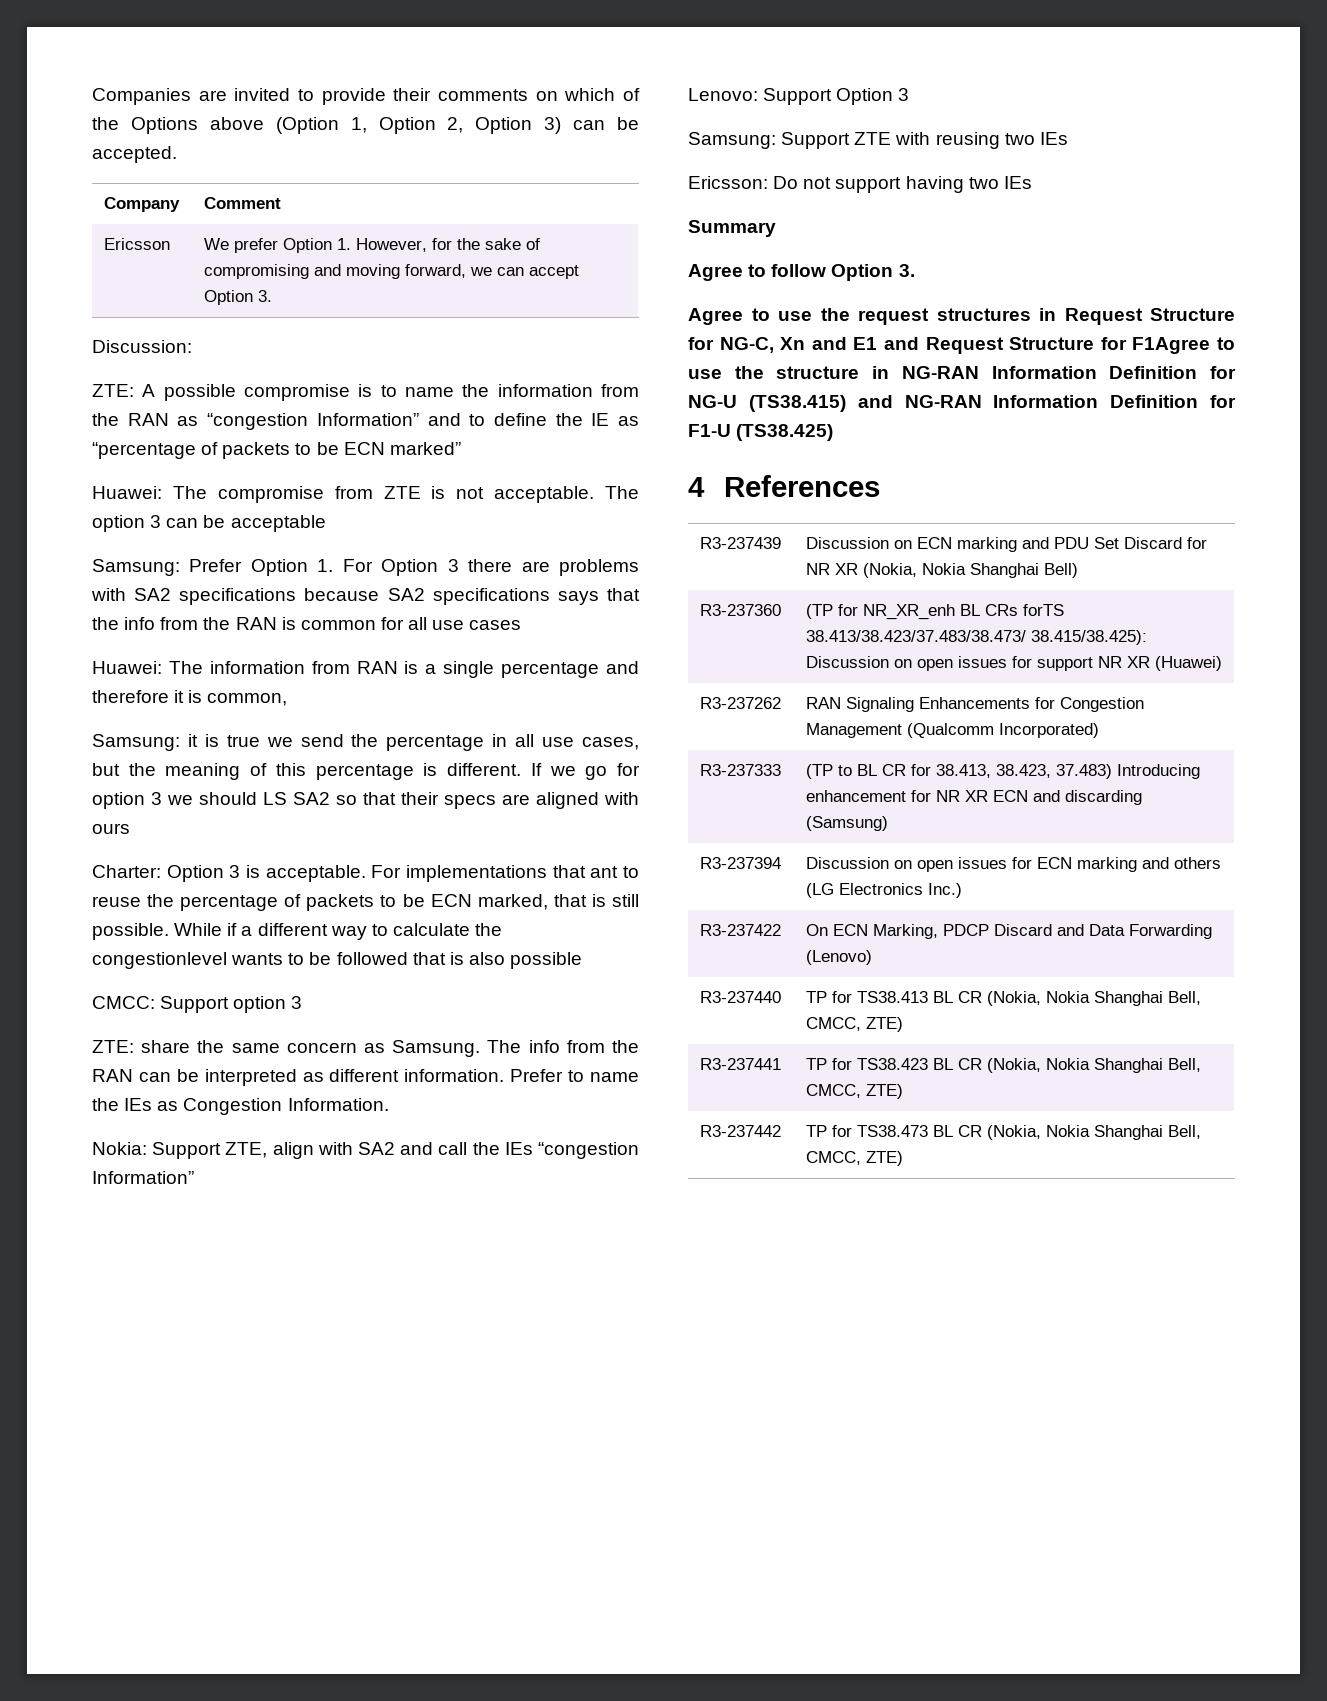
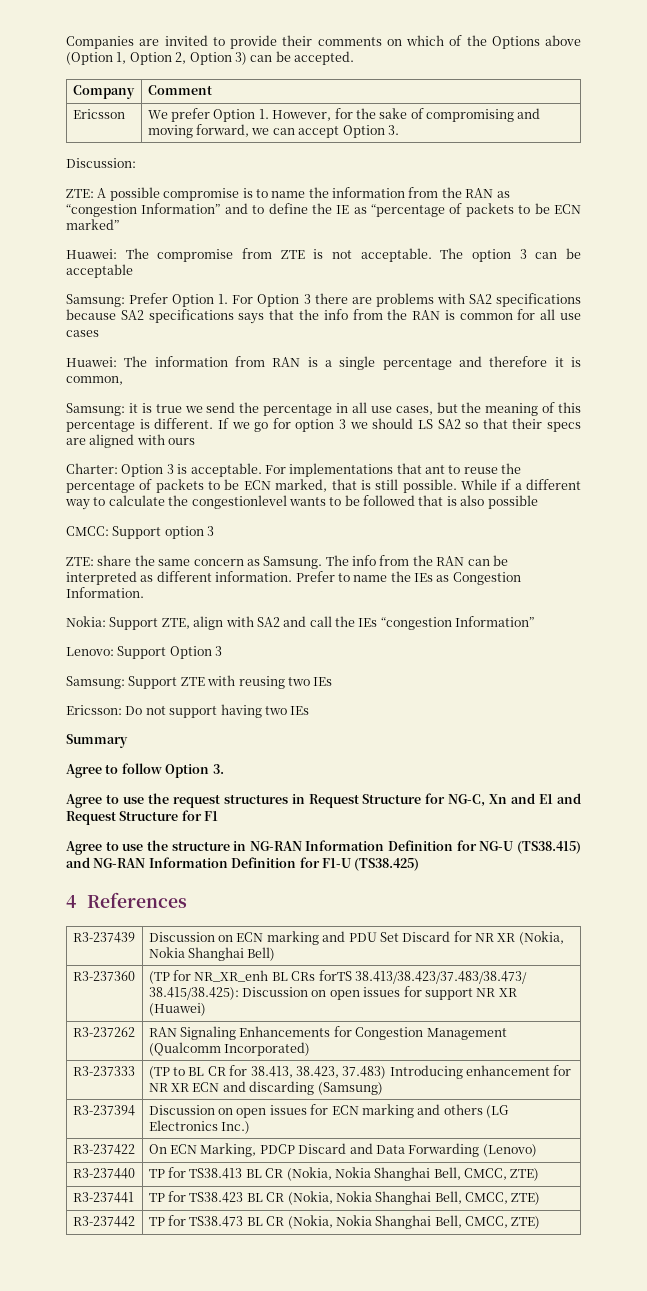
[1132,337,1211,354] F1Agree -> [204,811,219,821] [66,841,102,855] F1 // Agree

